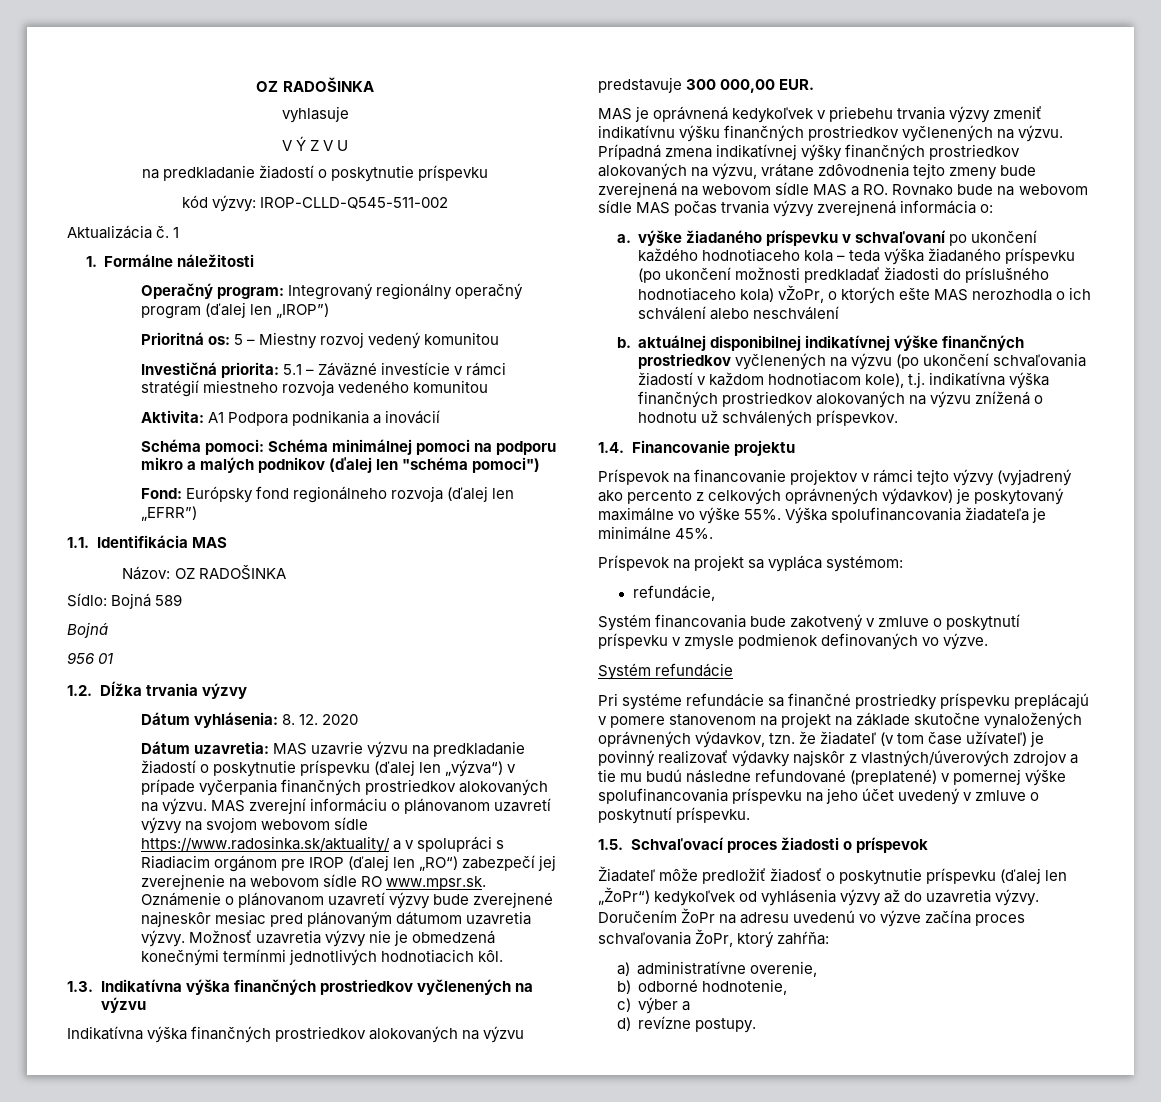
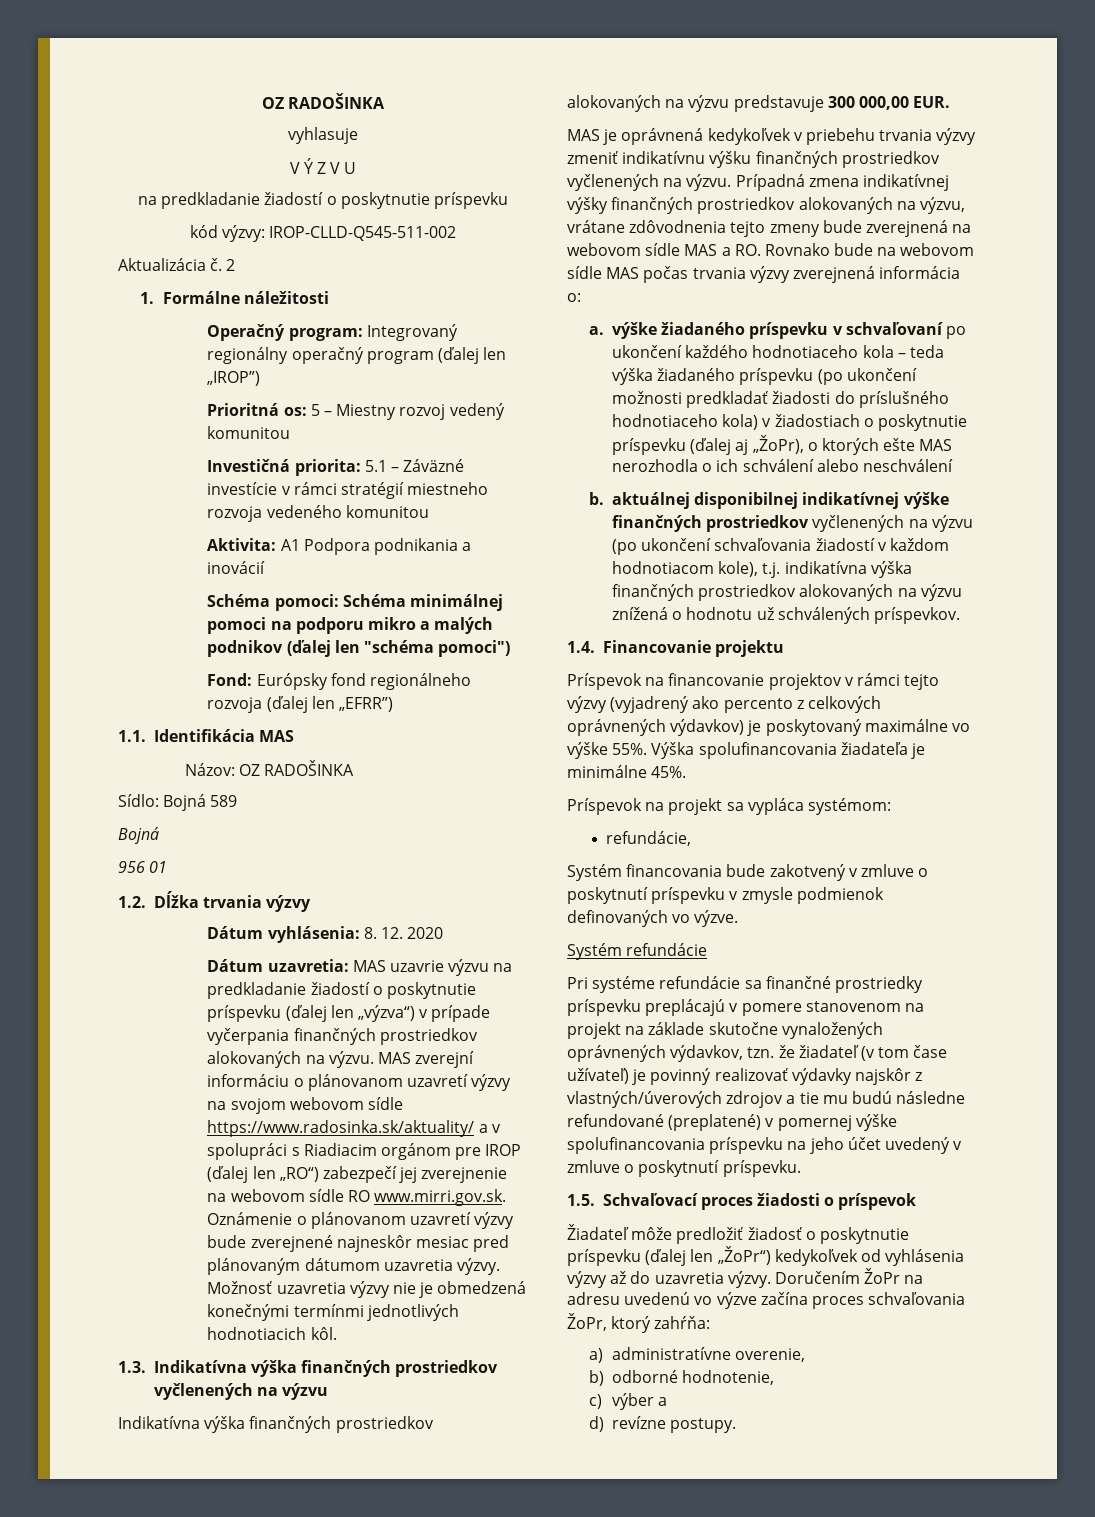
[173,227,180,238] 1 -> [226,259,236,271] 2
[386,876,487,890] www.mpsr.sk. -> [374,1189,507,1206] www.mirri.gov.sk.
[778,285,825,303] vŽoPr, -> [762,414,968,431] [612,435,804,455] v žiadostiach o poskytnutie príspevku (ďalej aj „ŽoPr),

